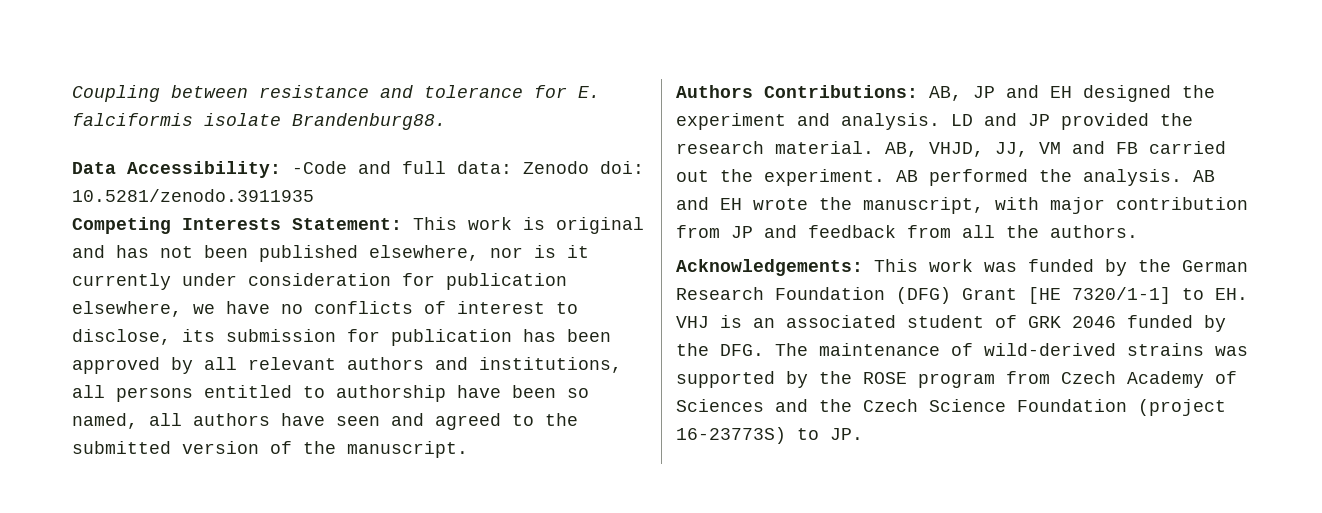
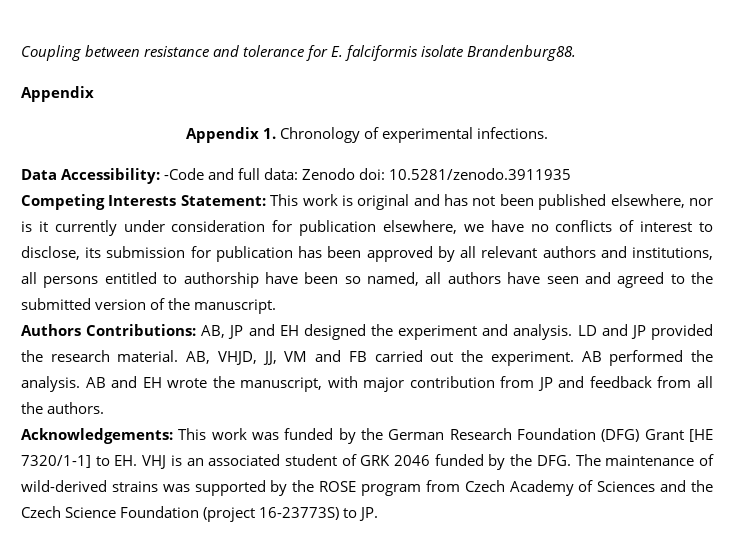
(446, 121) none -> [21,86,94,102] [185,127,549,143] // Appendix // Appendix 1. Chronology of experimental infections.

